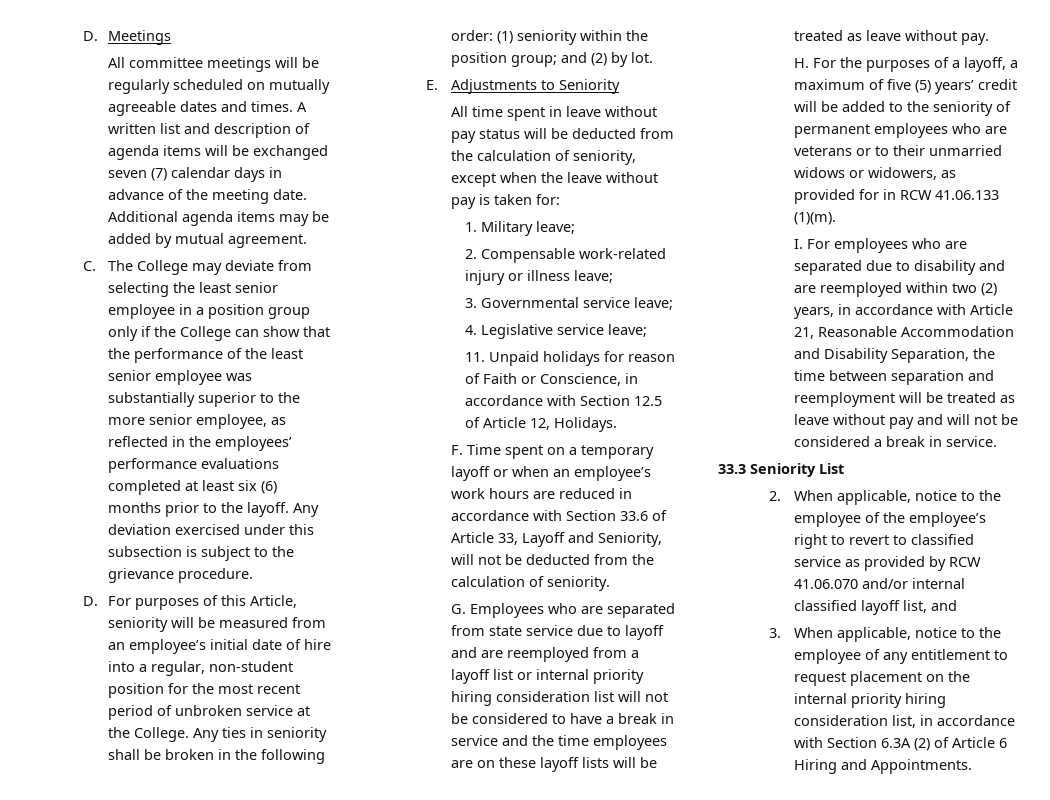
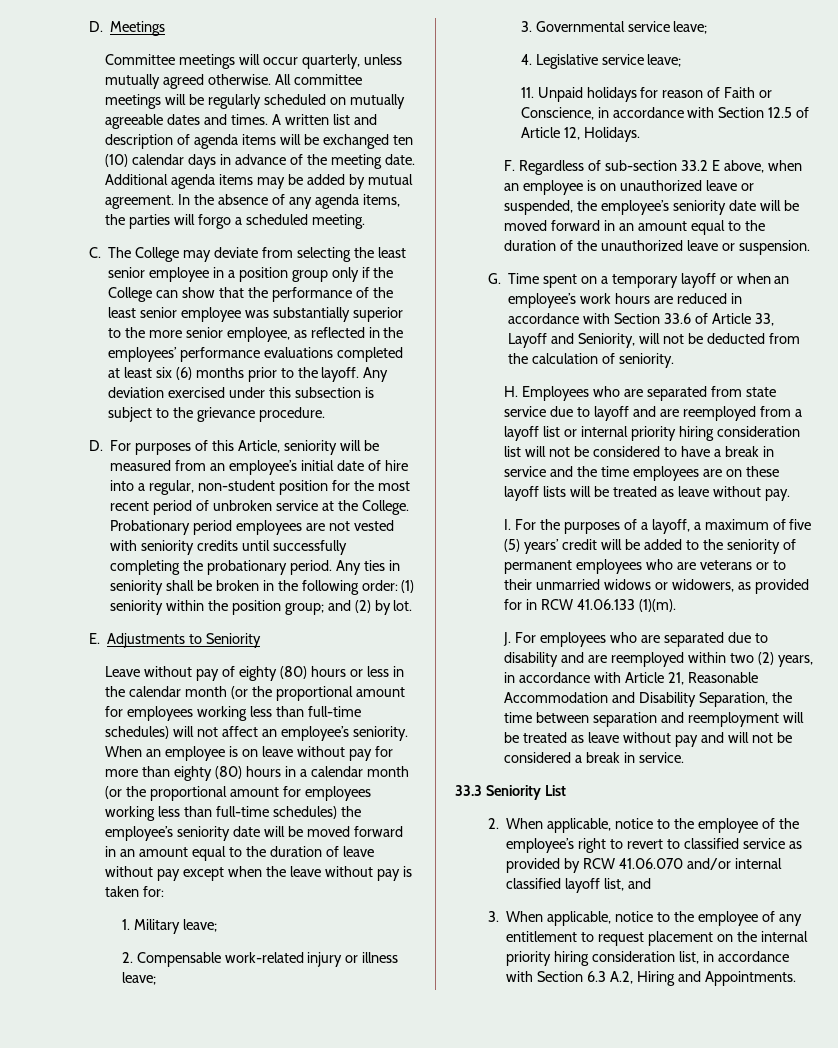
(171, 37) none -> [105,54,402,69] [105,74,272,89] Committee meetings will occur quarterly, unless mutually agreed otherwise.
[107,168,167,181] seven (7) -> [392,135,413,145] [105,154,129,167] ten (10)
(307, 241) none -> [178,194,400,209] [105,214,365,229] In the absence of any agenda items, the parties will forgo a scheduled meeting.
(189, 734) none -> [110,520,394,535] [110,540,347,555] [110,560,332,575] Probationary period employees are not vested with seniority credits until successfully completing the probationary period.
[450,106,657,121] [450,128,674,143] [450,150,636,165] All time spent in leave without pay status will be deducted from the calculation of seniority, -> [105,666,404,681] [105,686,405,701] [105,706,361,721] [105,726,408,741] [105,746,393,761] [105,766,409,781] [105,786,371,801] [105,806,361,821] [105,826,403,841] [105,846,374,861] [105,866,181,881] Leave without pay of eighty (80) hours or less in the calendar month (or the proportional amount for employees working less than full-time schedules) will not affect an employee’s seniority. When an employee is on leave without pay for more than eighty (80) hours in a calendar month (or the proportional amount for employees working less than full-time schedules) the employee’s seniority date will be moved forward in an amount equal to the duration of leave without pay
(463, 450) none -> [519,160,802,175] [504,180,754,195] [504,200,799,215] [504,220,765,235] [504,240,810,255] [487,273,501,284] Regardless of sub-section 33.2 E above, when an employee is on unauthorized leave or suspended, the employee’s seniority date will be moved forward in an amount equal to the duration of the unauthorized leave or suspension. // G.
[450,604,466,614] G. -> [504,386,519,397] H.
[793,58,809,68] H. -> [504,519,512,530] I.
[793,239,803,249] I. -> [503,632,512,646] J.
[880,737,1007,751] 6.3A (2) of Article 6 -> [586,971,633,984] 6.3 A.2,

